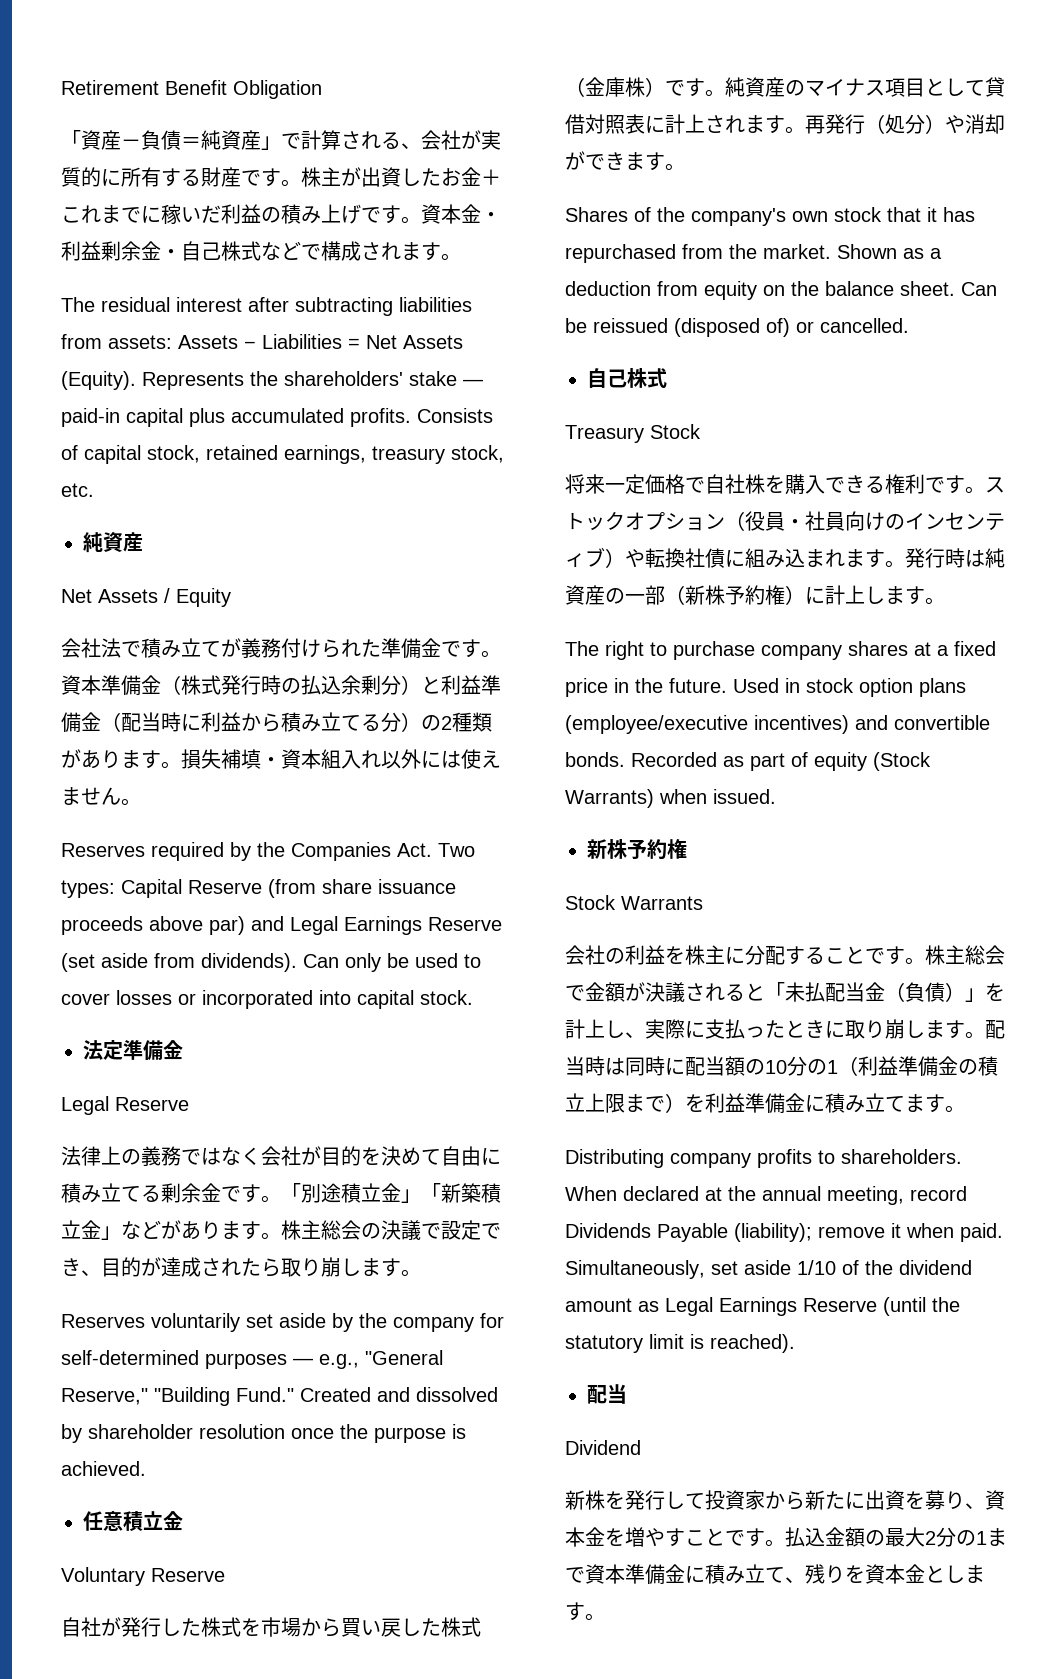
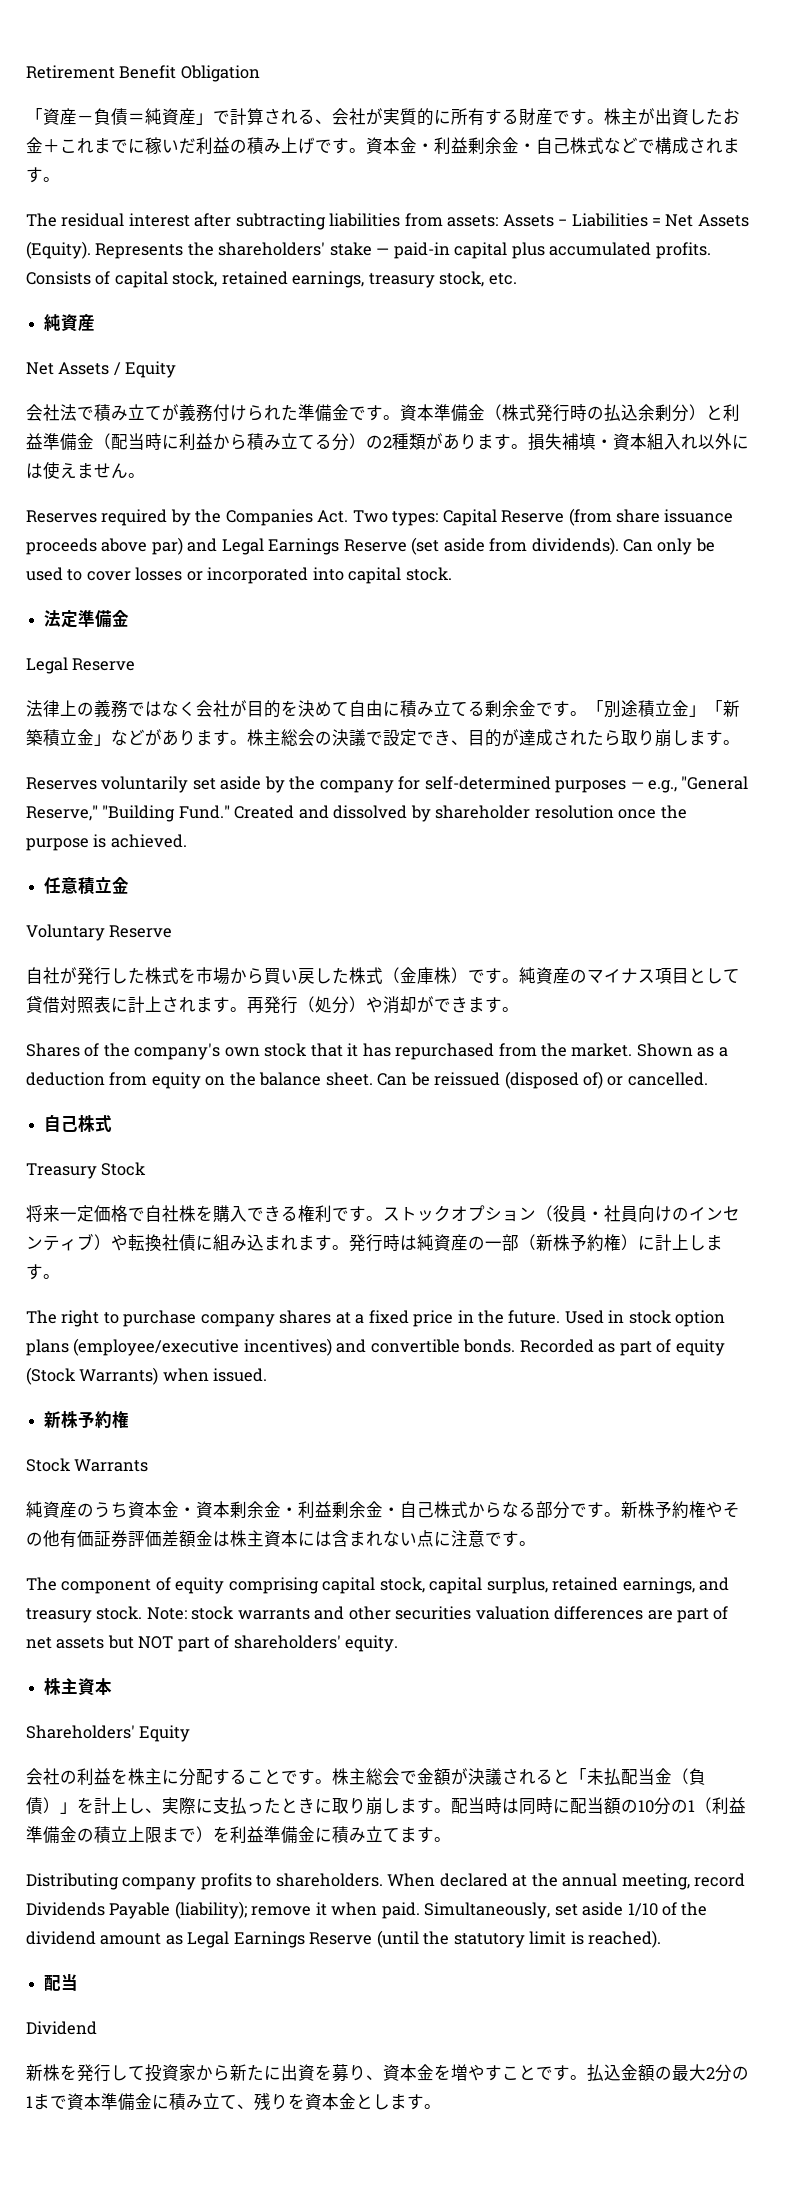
(703, 903) none -> [26,1501,740,1519] [26,1530,536,1548] [26,1577,730,1594] [26,1606,729,1623] [26,1635,399,1652] [44,1678,113,1696] [26,1725,191,1742] // 純資産のうち資本金・資本剰余金・利益剰余金・自己株式からなる部分です。新株予約権やその他有価証券評価差額金は株主資本には含まれない点に注意です。 // The component of equity comprising capital stock, capital surplus, retained earnings, and treasury stock. Note: stock warrants and other securities valuation differences are part of net assets but NOT part of shareholders' equity. // 株主資本 // Shareholders' Equity

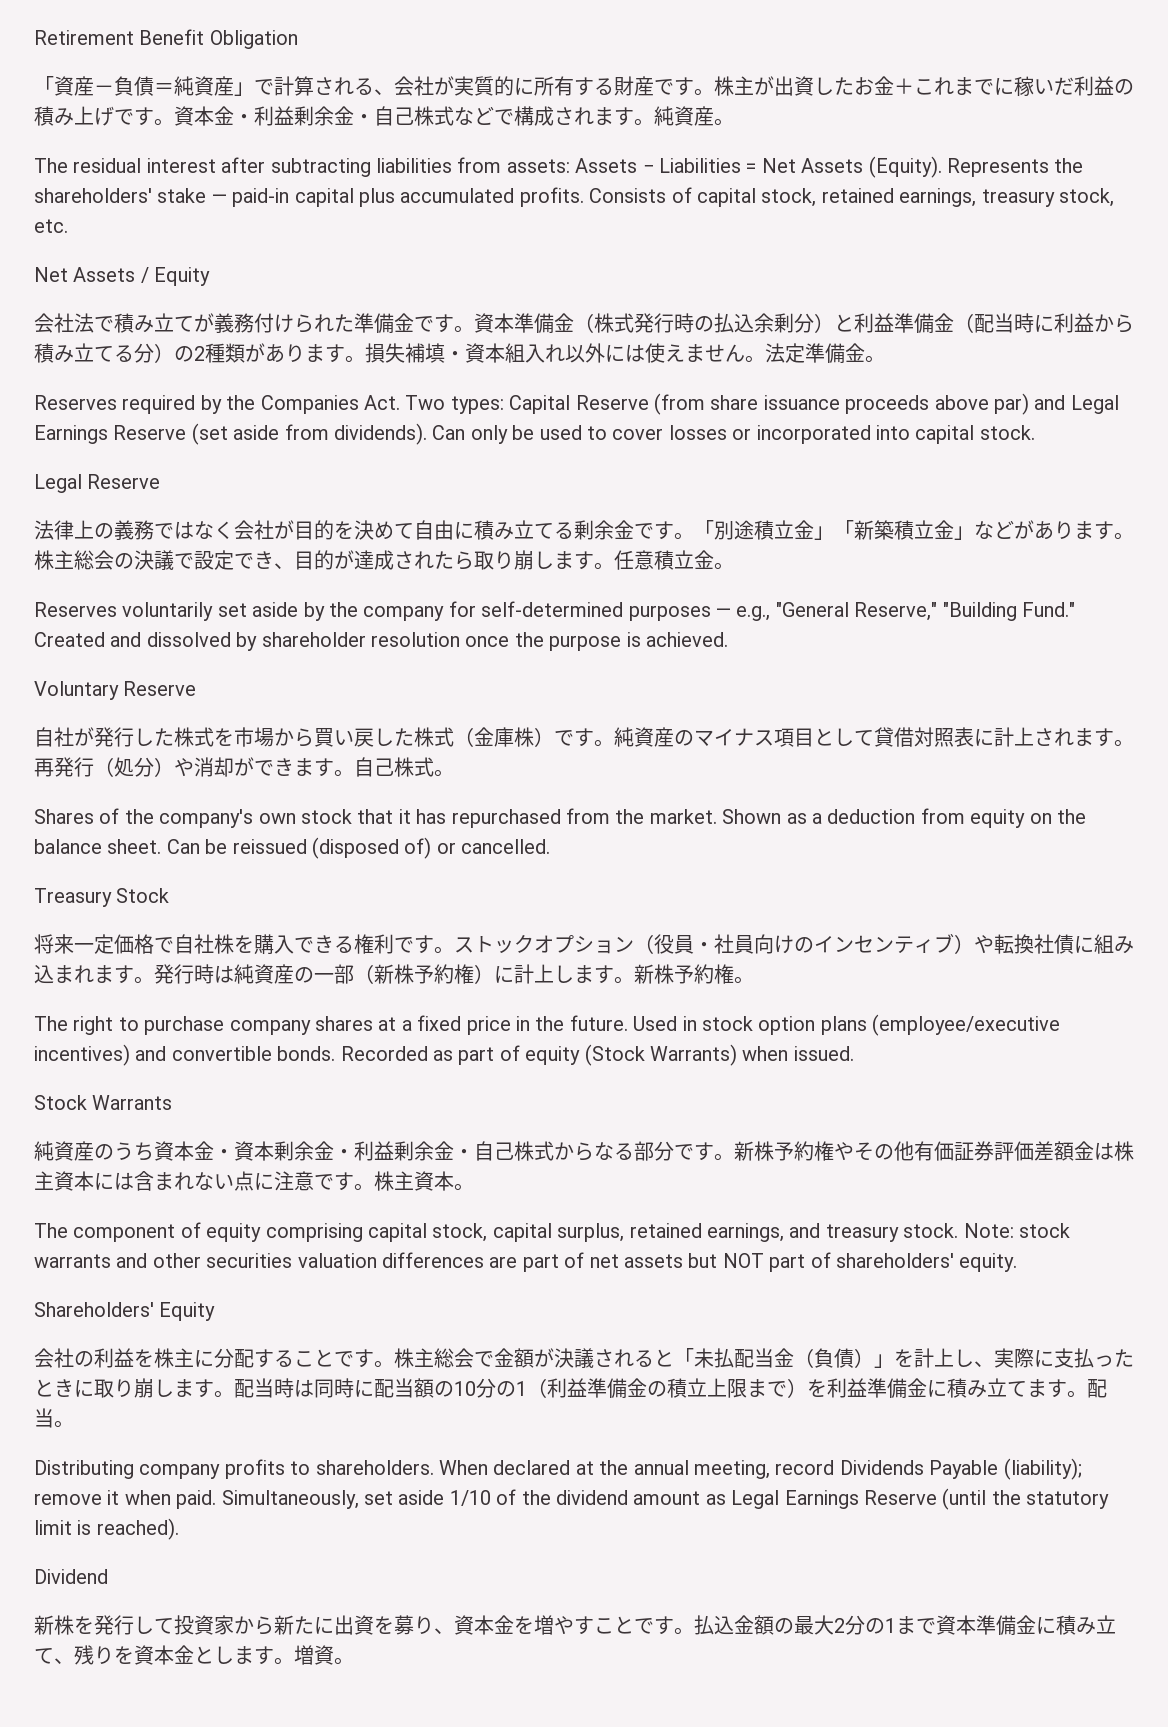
(60, 179) none -> [654,106,734,126] 純資産。
[44,314,96,332] // 純資産 -> (68, 226) none
(145, 475) none -> [765,343,885,364] 法定準備金。
[44,609,130,628] // 法定準備金 -> (1035, 432) none
(740, 742) none -> [614,550,734,570] 任意積立金。
[44,876,130,895] // 任意積立金 -> (728, 639) none
(519, 1009) none -> [354,757,454,777] 自己株式。
[44,1114,113,1132] // 自己株式 -> (551, 846) none
(60, 1276) none -> [634,964,754,984] 新株予約権。
[44,1411,130,1428] // 新株予約権 -> (854, 1053) none
(536, 1543) none -> [374,1171,474,1191] 株主資本。
[44,1678,113,1696] // 株主資本 -> (1018, 1262) none
(451, 1839) none -> [1087,1379,1107,1398] [34,1408,74,1428] 配当。
[44,1974,79,1991] // 配当 -> (179, 1529) none
(441, 2106) none -> [294,1645,354,1665] 増資。

